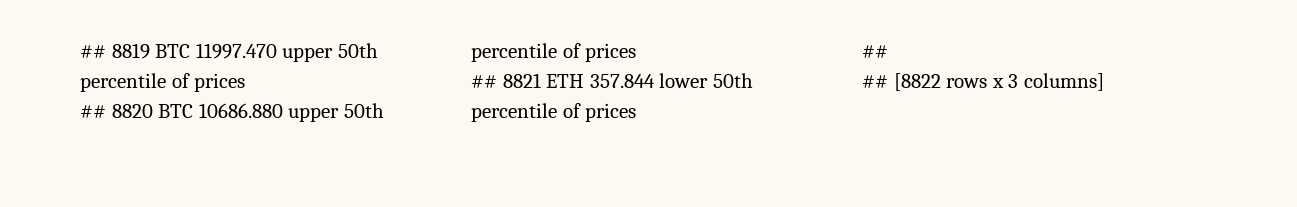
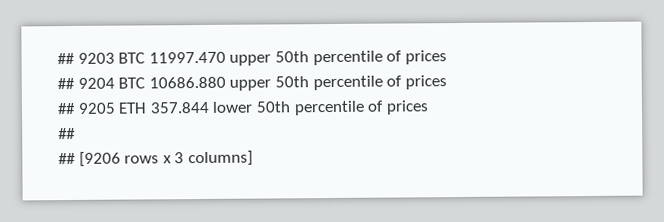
[80,43,150,59] ## 8819 -> [57,52,115,65] ## 9203
[111,104,153,118] 8820 -> [77,77,115,89] 9204
[502,73,541,88] 8821 -> [77,102,116,114] 9205
[893,73,941,91] [8822 -> [78,151,121,167] [9206

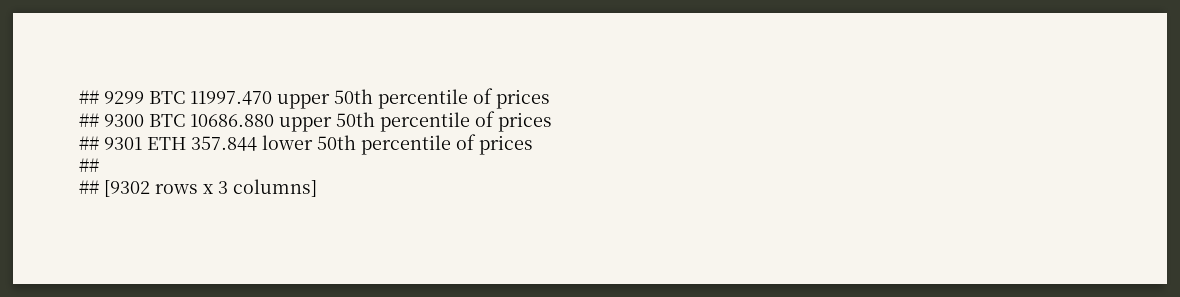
[57,52,115,65] ## 9203 -> [79,90,144,104] ## 9299
[77,77,115,89] 9204 -> [104,114,144,127] 9300
[77,102,116,114] 9205 -> [104,137,142,150] 9301
[78,151,121,167] [9206 -> [104,180,150,197] [9302

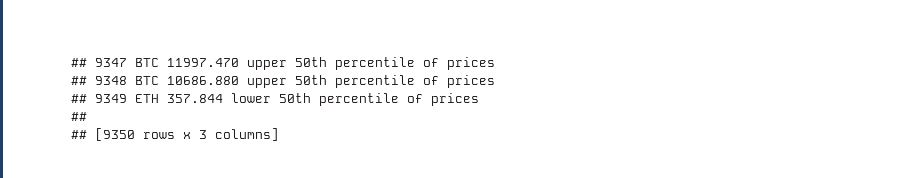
[79,90,144,104] ## 9299 -> [71,58,127,67] ## 9347
[104,114,144,127] 9300 -> [95,76,127,85] 9348
[104,137,142,150] 9301 -> [95,94,127,103] 9349
[104,180,150,197] [9302 -> [95,128,135,141] [9350

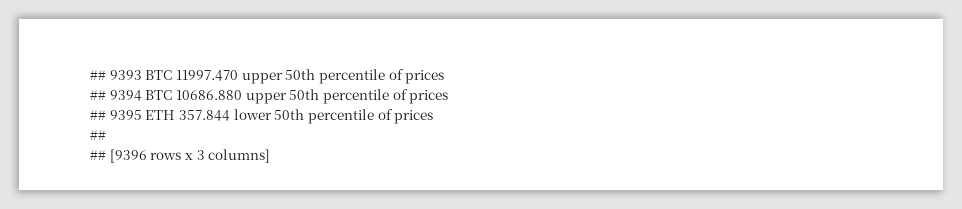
[71,58,127,67] ## 9347 -> [90,70,142,80] ## 9393
[95,76,127,85] 9348 -> [109,90,142,101] 9394
[95,94,127,103] 9349 -> [109,110,142,120] 9395
[95,128,135,141] [9350 -> [109,149,147,163] [9396

